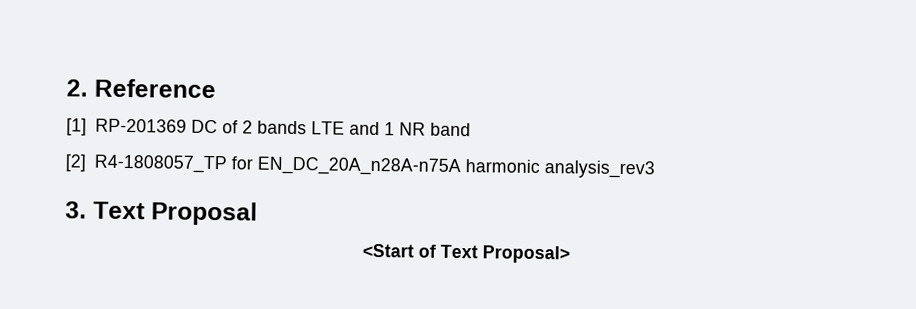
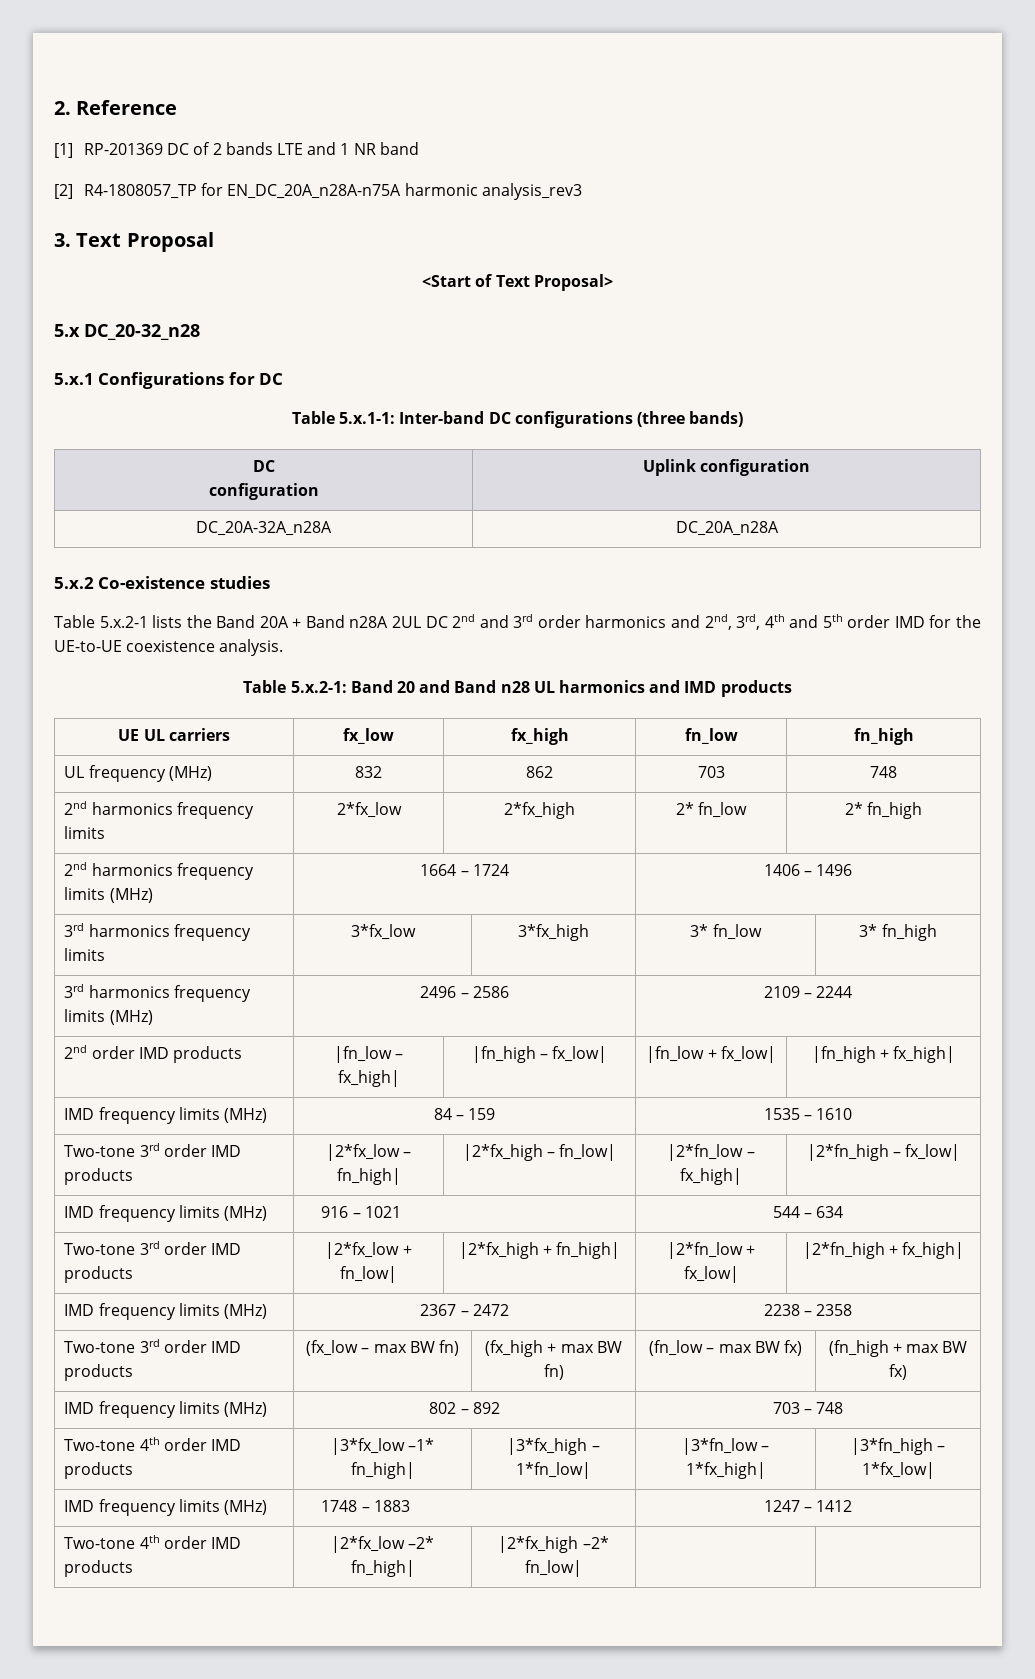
(570, 254) none -> [54,324,200,340] [54,372,284,389] [291,411,744,428] [252,460,275,472] [208,483,319,500] [642,459,811,476] [196,521,332,536] [675,521,779,536] [54,576,270,589] [54,614,981,630] [54,639,284,656] [243,680,792,697] [118,728,230,741] [343,728,394,744] [510,728,569,745] [684,728,738,744] [853,728,914,745] [64,765,212,782] [355,766,382,778] [526,766,553,778] [697,766,725,778] [870,766,897,778] [64,801,254,819] [64,826,106,839] [336,802,402,818] [504,802,575,819] [675,802,748,818] [844,802,923,819] [64,862,254,880] [64,887,153,903] [420,864,509,876] [763,864,853,876] [64,923,251,941] [64,948,106,961] [350,924,416,940] [518,924,589,941] [690,924,762,940] [859,924,937,941] [64,984,251,1002] [64,1009,153,1025] [420,986,509,998] [763,986,853,998] [64,1045,242,1063] [333,1046,404,1063] [337,1070,400,1087] [471,1046,608,1063] [646,1046,776,1063] [811,1046,956,1063] [64,1107,267,1124] [433,1108,496,1120] [763,1108,853,1120] [64,1143,241,1157] [64,1168,134,1185] [325,1144,412,1161] [336,1168,401,1185] [462,1144,617,1161] [667,1144,755,1161] [680,1168,742,1185] [806,1144,961,1161] [64,1205,267,1222] [321,1206,401,1218] [772,1206,844,1218] [64,1241,241,1255] [64,1266,134,1283] [325,1242,412,1259] [340,1266,397,1283] [458,1242,621,1259] [666,1242,756,1259] [683,1266,739,1283] [802,1242,965,1259] [64,1303,267,1320] [420,1304,509,1316] [763,1304,853,1316] [64,1339,241,1353] [64,1364,134,1381] [306,1340,459,1356] [485,1340,622,1357] [543,1364,564,1380] [649,1340,802,1356] [828,1340,968,1357] [889,1364,907,1380] [64,1401,267,1418] [429,1402,500,1414] [772,1402,844,1414] [64,1437,241,1451] [64,1462,134,1479] [330,1438,435,1455] [350,1462,415,1479] [507,1438,600,1455] [516,1462,591,1479] [681,1438,770,1455] [685,1462,766,1479] [850,1438,946,1455] [861,1462,935,1479] [64,1499,267,1516] [321,1500,410,1512] [763,1500,853,1512] [64,1535,241,1549] [64,1560,134,1577] [330,1536,435,1553] [350,1560,415,1577] [498,1536,609,1553] [525,1560,582,1577] // 5.x DC_20-32_n28 // 5.x.1 Configurations for DC // Table 5.x.1-1: Inter-band DC configurations (three bands) // DC // configuration | Uplink configuration // DC_20A-32A_n28A | DC_20A_n28A // 5.x.2 Co-existence studies // Table 5.x.2-1 lists the Band 20A + Band n28A 2UL DC 2nd and 3rd order harmonics and 2nd, 3rd, 4th and 5th order IMD for the UE-to-UE coexistence analysis. // Table 5.x.2-1: Band 20 and Band n28 UL harmonics and IMD products // UE UL carriers | fx_low | fx_high | fn_low | fn_high // UL frequency (MHz) | 832 | 862 | 703 | 748 // 2nd harmonics frequency limits | 2*fx_low | 2*fx_high | 2* fn_low | 2* fn_high // 2nd harmonics frequency limits (MHz) | 1664 – 1724 | 1406 – 1496 // 3rd harmonics frequency limits | 3*fx_low | 3*fx_high | 3* fn_low | 3* fn_high // 3rd harmonics frequency limits (MHz) | 2496 – 2586 | 2109 – 2244 // 2nd order IMD products | |fn_low – fx_high| | |fn_high – fx_low| | |fn_low + fx_low| | |fn_high + fx_high| // IMD frequency limits (MHz) | 84 – 159 | 1535 – 1610 // Two-tone 3rd order IMD products | |2*fx_low – fn_high| | |2*fx_high – fn_low| | |2*fn_low – fx_high| | |2*fn_high – fx_low| // IMD frequency limits (MHz) | 916 – 1021 | 544 – 634 // Two-tone 3rd order IMD products | |2*fx_low + fn_low| | |2*fx_high + fn_high| | |2*fn_low + fx_low| | |2*fn_high + fx_high| // IMD frequency limits (MHz) | 2367 – 2472 | 2238 – 2358 // Two-tone 3rd order IMD products | (fx_low – max BW fn) | (fx_high + max BW fn) | (fn_low – max BW fx) | (fn_high + max BW fx) // IMD frequency limits (MHz) | 802 – 892 | 703 – 748 // Two-tone 4th order IMD products | |3*fx_low –1* fn_high| | |3*fx_high – 1*fn_low| | |3*fn_low – 1*fx_high| | |3*fn_high – 1*fx_low| // IMD frequency limits (MHz) | 1748 – 1883 | 1247 – 1412 // Two-tone 4th order IMD products | |2*fx_low –2* fn_high| | |2*fx_high –2* fn_low| | |

